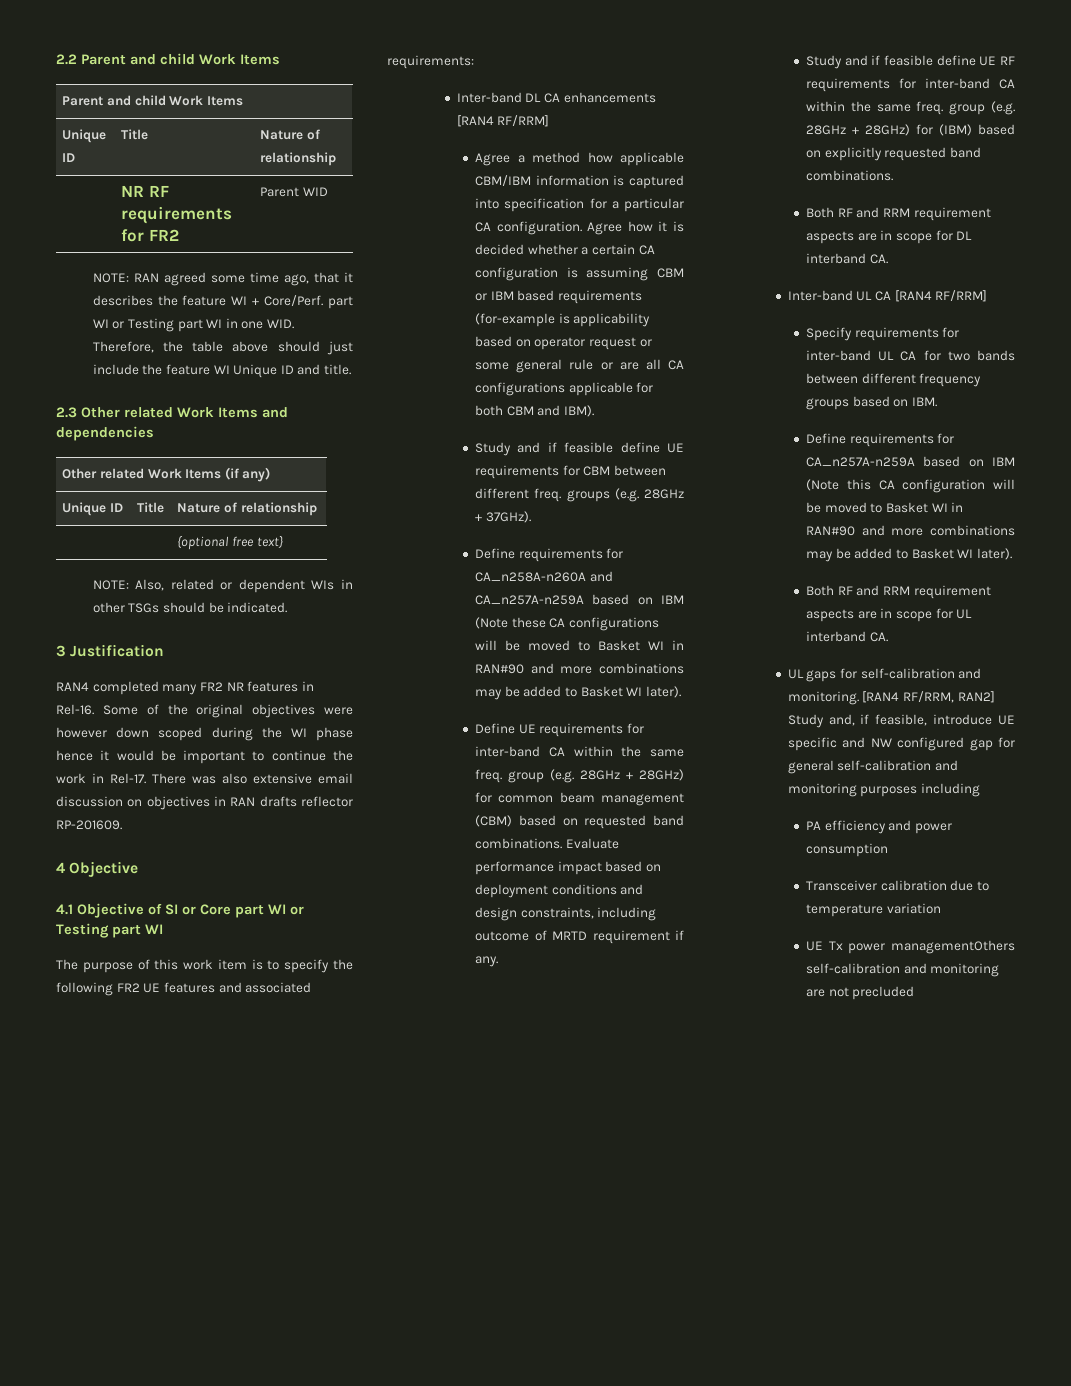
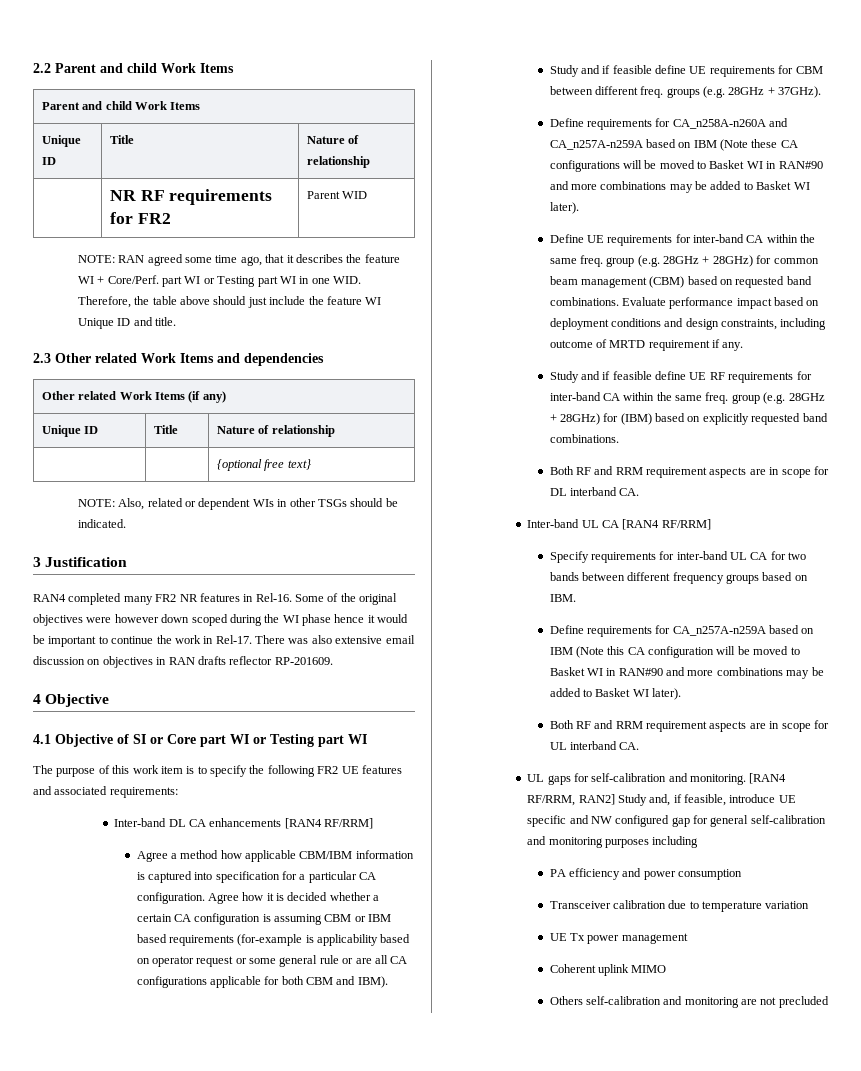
[891,940,1015,954] managementOthers -> [621,933,688,944] [549,964,667,976] [549,996,583,1005] management // Coherent uplink MIMO // Others

